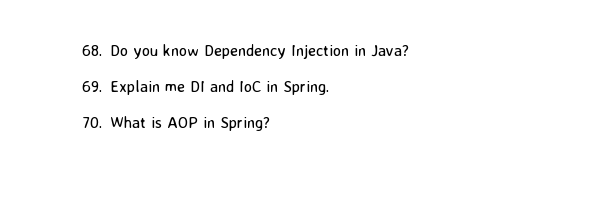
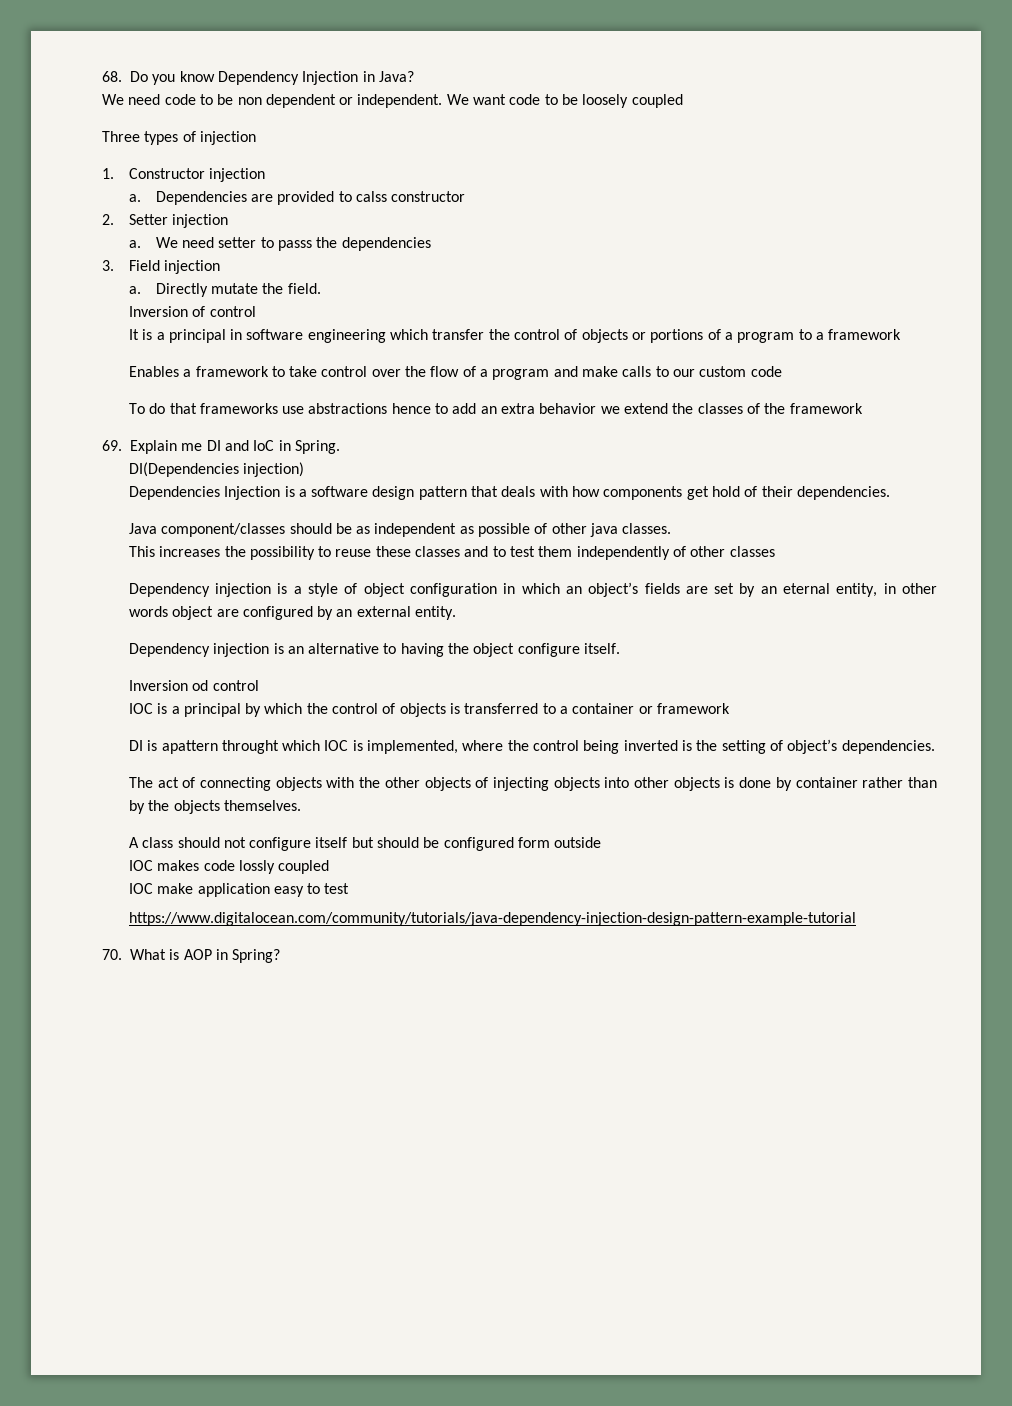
(409, 51) none -> [101,94,683,108] [101,131,256,145] [101,168,266,182] [128,191,466,205] [101,214,229,228] [128,237,431,251] [101,260,221,274] [128,283,321,297] [128,306,256,317] [128,329,902,343] [128,366,782,380] [128,403,863,414] // We need code to be non dependent or independent. We want code to be loosely coupled // Three types of injection // 1. Constructor injection // a. Dependencies are provided to calss constructor // 2. Setter injection // a. We need setter to passs the dependencies // 3. Field injection // a. Directly mutate the field. // Inversion of control // It is a principal in software engineering which transfer the control of objects or portions of a program to a framework // Enables a framework to take control over the flow of a program and make calls to our custom code // To do that frameworks use abstractions hence to add an extra behavior we extend the classes of the framework
(329, 88) none -> [128,462,305,477] [128,486,890,500] [128,523,672,537] [128,546,775,560] [128,582,937,597] [128,606,457,620] [128,643,621,657] [128,680,259,691] [128,703,730,717] [128,739,935,754] [128,777,938,791] [128,800,301,814] [128,837,602,851] [128,860,330,874] [128,883,350,897] [128,912,856,926] // DI(Dependencies injection) // Dependencies Injection is a software design pattern that deals with how components get hold of their dependencies. // Java component/classes should be as independent as possible of other java classes. // This increases the possibility to reuse these classes and to test them independently of other classes // Dependency injection is a style of object configuration in which an object’s fields are set by an eternal entity, in other words object are configured by an external entity. // Dependency injection is an alternative to having the object configure itself. // Inversion od control // IOC is a principal by which the control of objects is transferred to a container or framework // DI is apattern throught which IOC is implemented, where the control being inverted is the setting of object’s dependencies. // The act of connecting objects with the other objects of injecting objects into other objects is done by container rather than by the objects themselves. // A class should not configure itself but should be configured form outside // IOC makes code lossly coupled // IOC make application easy to test // https://www.digitalocean.com/community/tutorials/java-dependency-injection-design-pattern-example-tutorial

